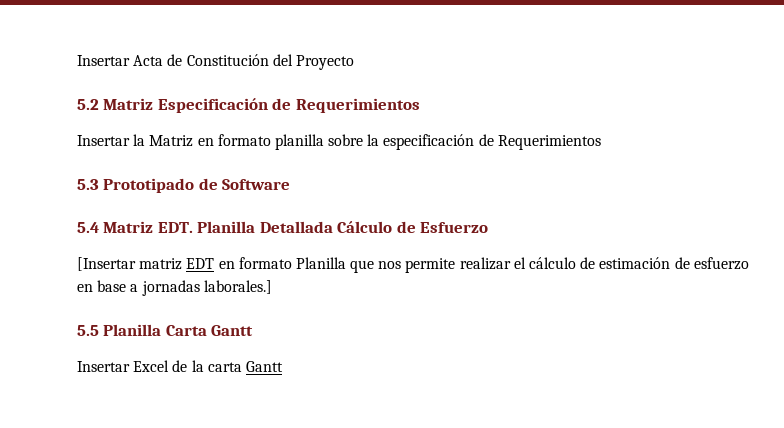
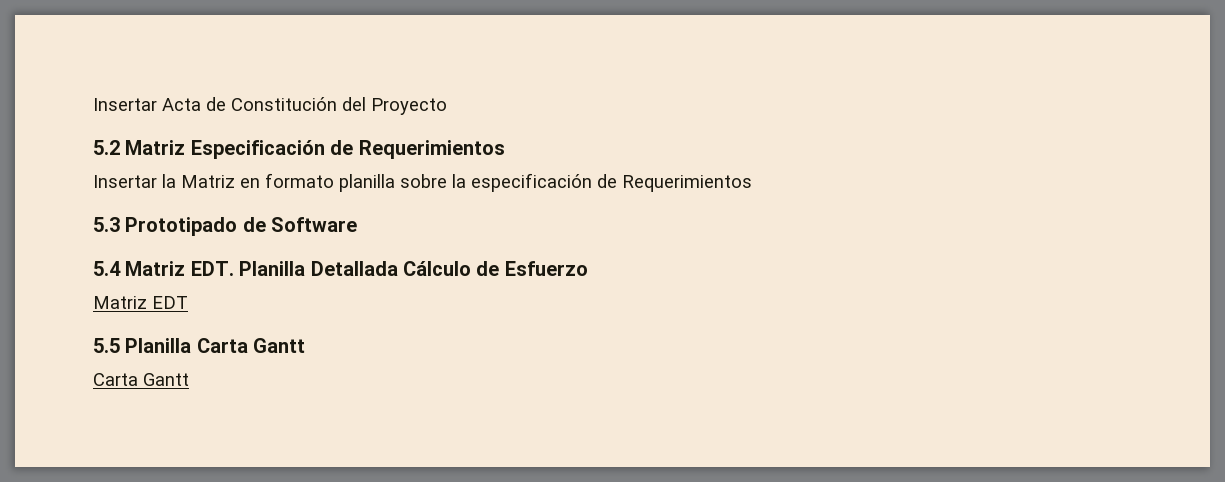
[77,257,183,271] [Insertar matriz -> [93,296,147,309] Matriz
[218,257,749,273] [77,280,272,296] en formato Planilla que nos permite realizar el cálculo de estimación de esfuerzo en base a jornadas laborales.] -> (188, 302) none
[77,360,242,372] Insertar Excel de la carta -> [93,373,138,386] Carta

